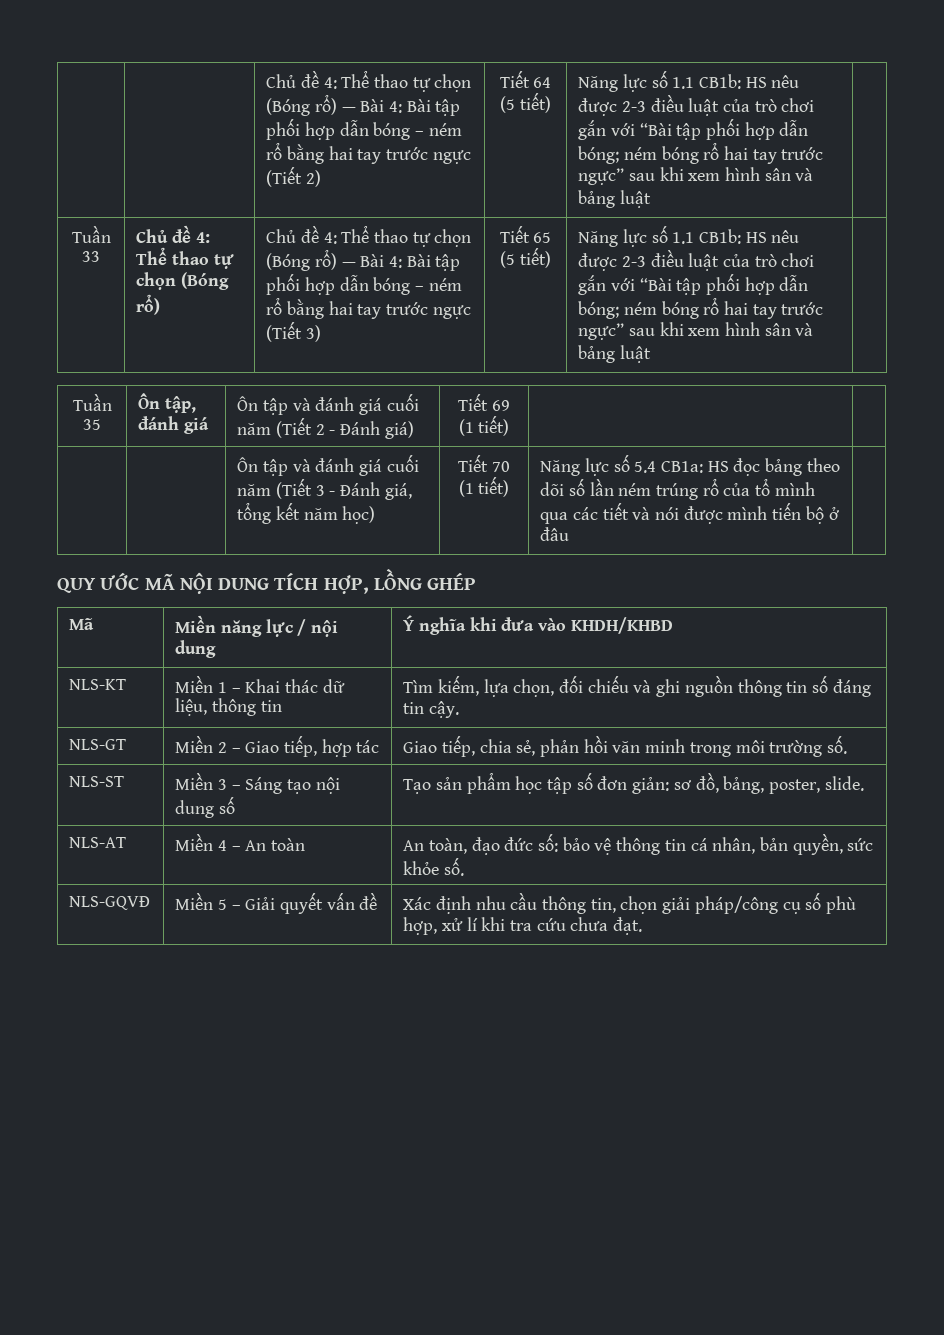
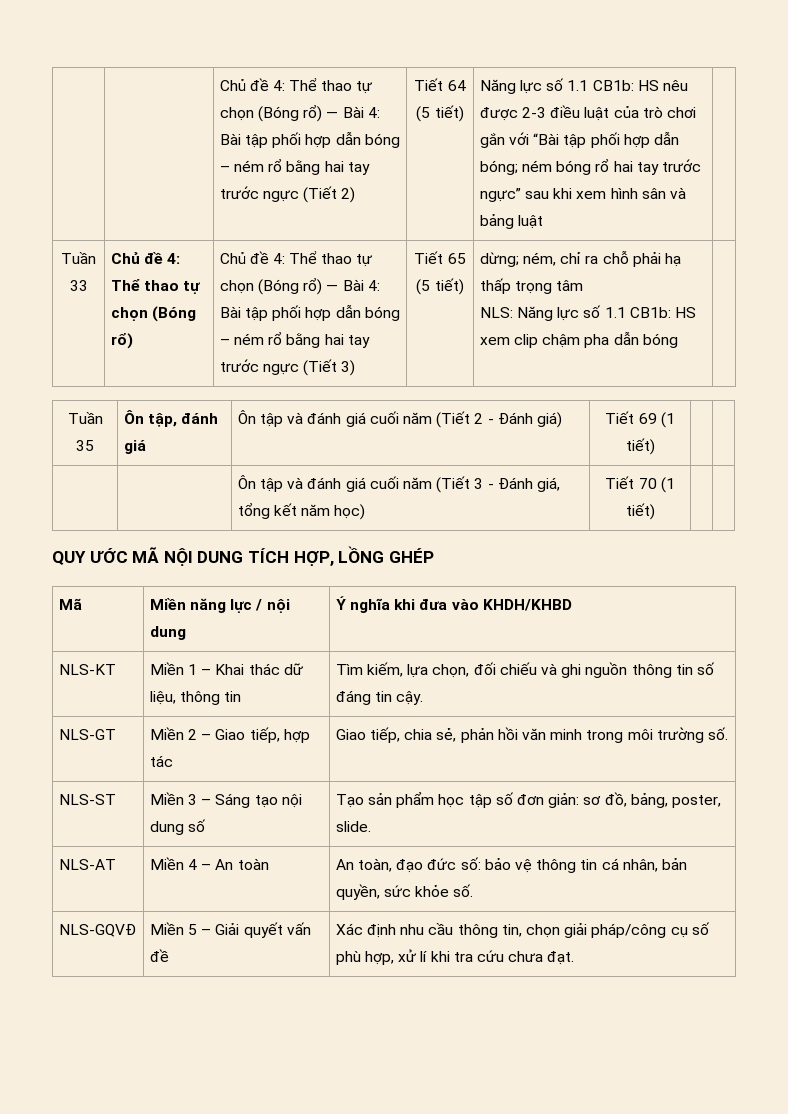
[578,225,800,247] [578,249,815,271] [578,273,809,295] [578,297,824,319] [578,322,814,340] [578,345,651,363] Năng lực số 1.1 CB1b: HS nêu được 2-3 điều luật của trò chơi gắn với “Bài tập phối hợp dẫn bóng; ném bóng rổ hai tay trước ngực” sau khi xem hình sân và bảng luật -> [479,250,681,267] [479,278,584,294] [479,305,696,321] [479,331,678,348] dừng; ném, chỉ ra chỗ phải hạ thấp trọng tâm // NLS: Năng lực số 1.1 CB1b: HS xem clip chậm pha dẫn bóng
[540,454,840,476] [540,478,815,500] [540,502,839,524] [540,527,570,541] Năng lực số 5.4 CB1a: HS đọc bảng theo dõi số lần ném trúng rổ của tổ mình qua các tiết và nói được mình tiến bộ ở đâu -> (655, 511) none

